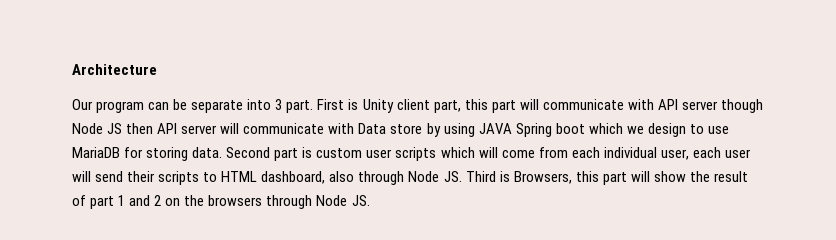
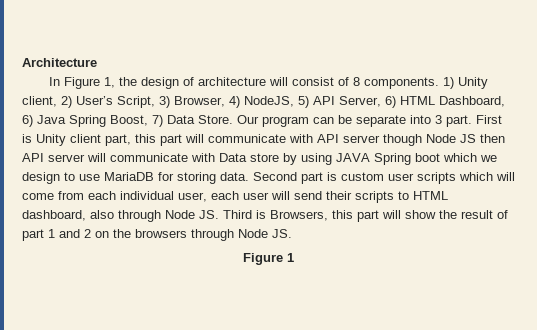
(157, 69) none -> [48,77,488,89] [22,96,505,108] [22,115,233,127] In Figure 1, the design of architecture will consist of 8 components. 1) Unity client, 2) User’s Script, 3) Browser, 4) NodeJS, 5) API Server, 6) HTML Dashboard, 6) Java Spring Boost, 7) Data Store.
(370, 200) none -> [243,253,294,265] // Figure 1

